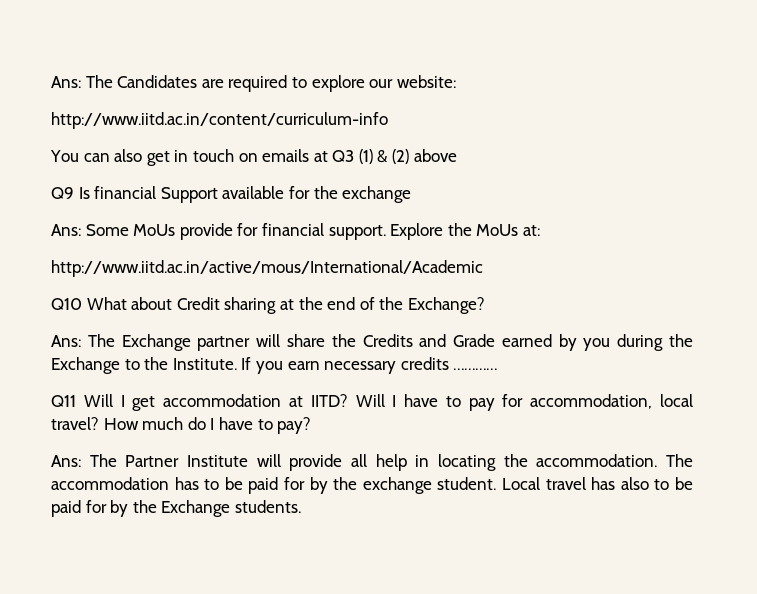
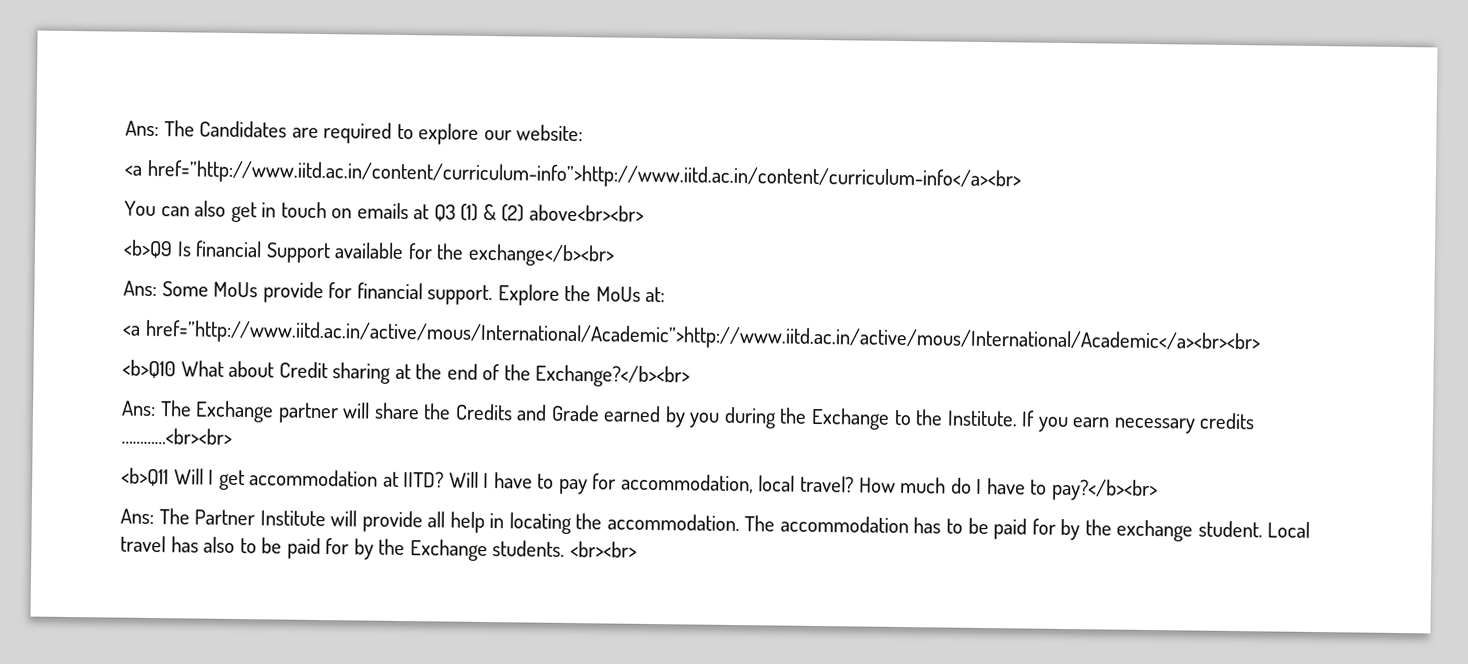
[51,112,388,129] http://www.iitd.ac.in/content/curriculum-info -> [124,159,1022,192] <a href=”http://www.iitd.ac.in/content/curriculum-info”>http://www.iitd.ac.in/content/curriculum-info</a><br>
[413,149,457,162] [51,187,74,199] above // Q9 -> [528,204,644,222] [123,239,173,259] above<br><br> // <b>Q9
[342,186,412,203] exchange -> [467,243,615,267] exchange</b><br>
[51,260,483,277] [51,298,82,310] http://www.iitd.ac.in/active/mous/International/Academic // Q10 -> [122,319,1262,355] [122,359,176,379] <a href=”http://www.iitd.ac.in/active/mous/International/Academic”>http://www.iitd.ac.in/active/mous/International/Academic</a><br><br> // <b>Q10
[407,297,485,314] Exchange? -> [535,364,691,388] Exchange?</b><br>
[453,368,498,370] [51,395,76,407] ………… // Q11 -> [121,427,232,445] [121,467,169,487] …………<br><br> // <b>Q11
[277,417,312,434] pay? -> [1051,478,1158,502] pay?</b><br>
(301, 506) none -> [569,541,637,558] <br><br>

